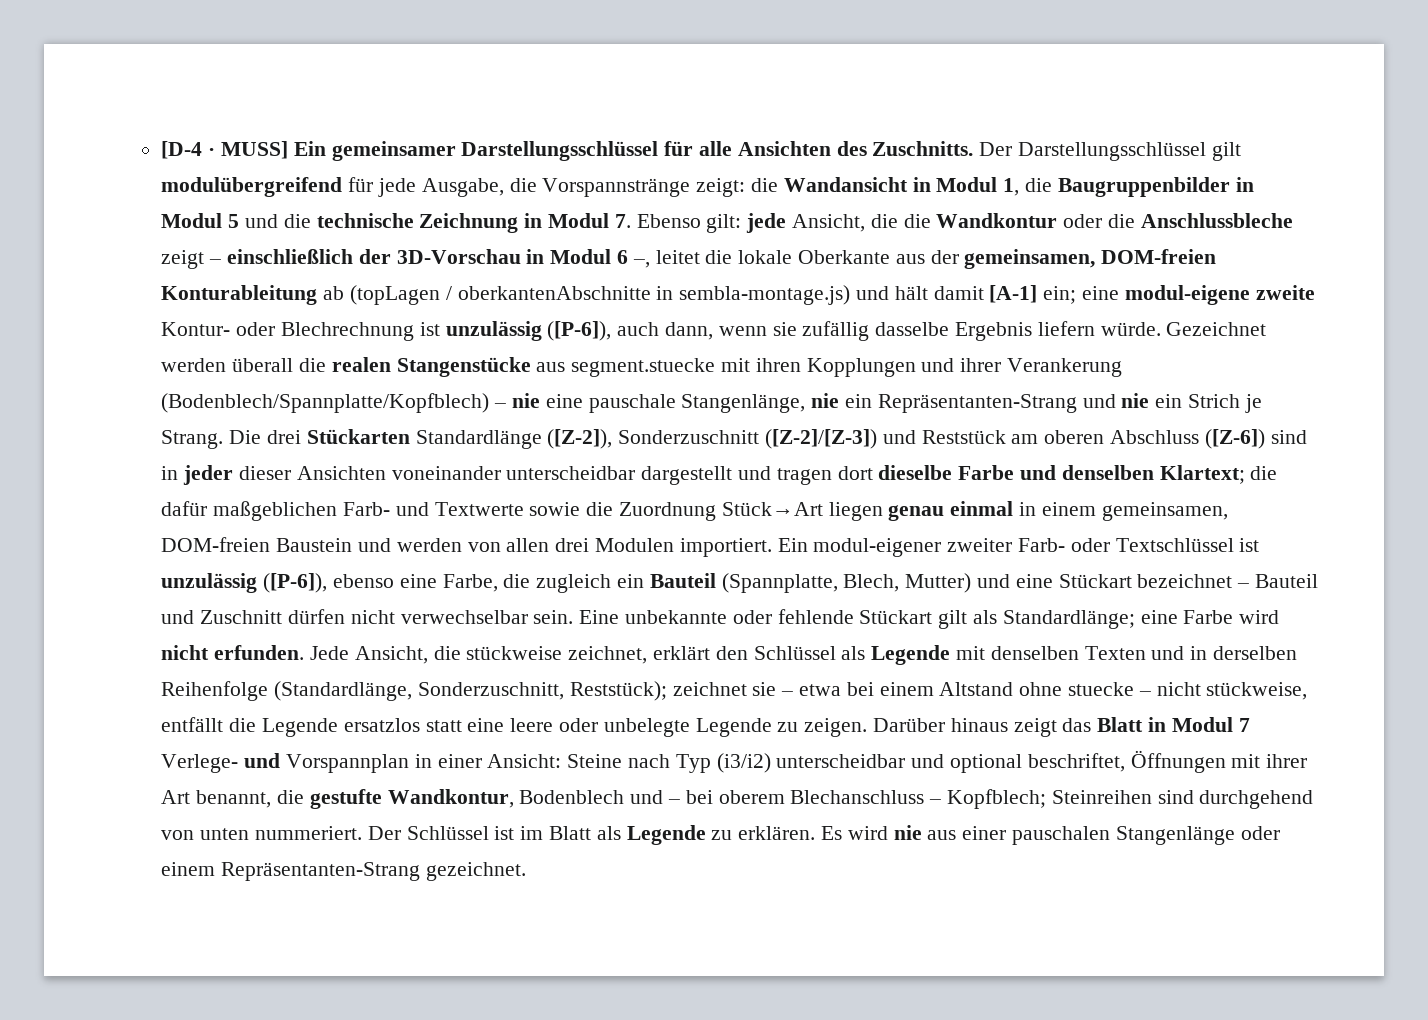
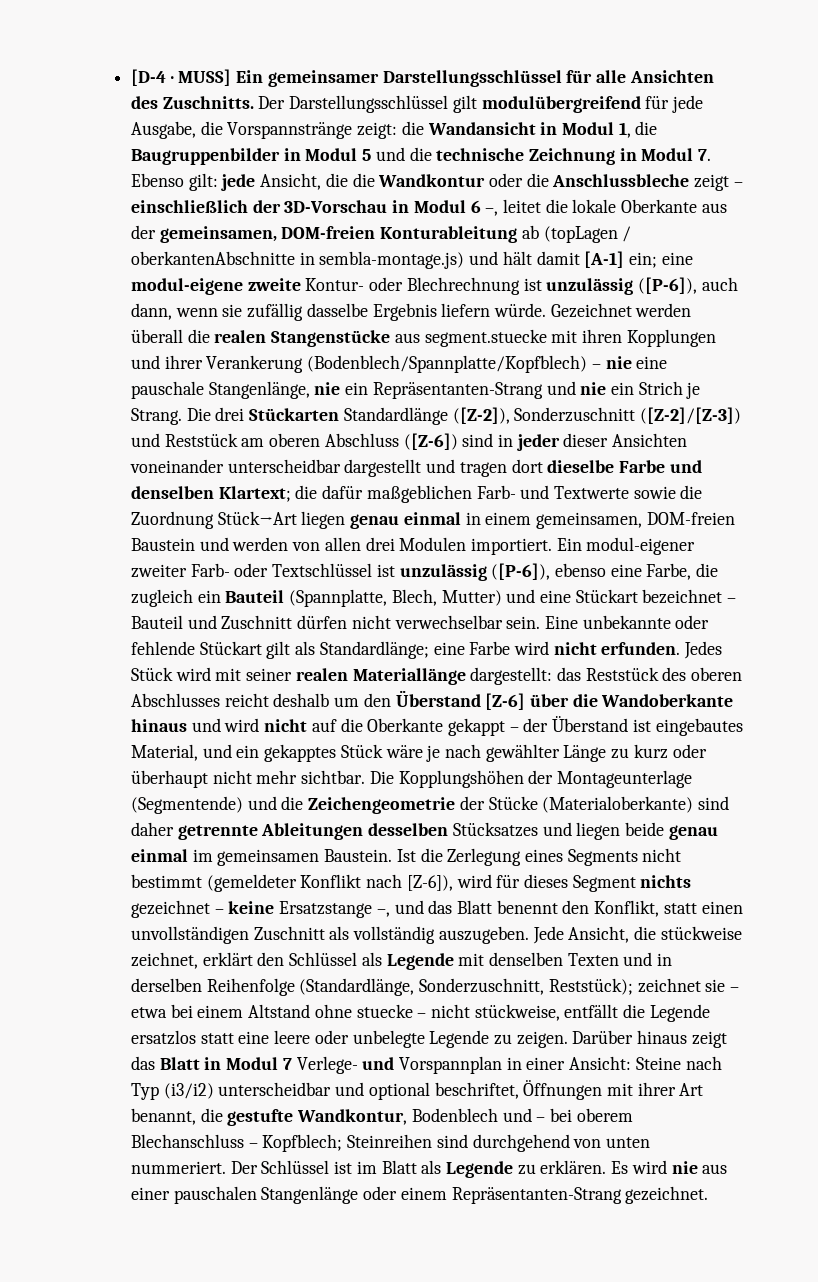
(305, 652) none -> [684,641,723,659] [130,667,743,685] [130,690,734,710] [130,716,743,736] [130,744,707,762] [130,770,693,788] [130,796,730,814] [130,822,718,840] [130,848,682,866] [130,874,692,892] [130,900,743,918] [130,926,529,944] Jedes Stück wird mit seiner realen Materiallänge dargestellt: das Reststück des oberen Abschlusses reicht deshalb um den Überstand [Z-6] über die Wandoberkante hinaus und wird nicht auf die Oberkante gekappt – der Überstand ist eingebautes Material, und ein gekapptes Stück wäre je nach gewählter Länge zu kurz oder überhaupt nicht mehr sichtbar. Die Kopplungshöhen der Montageunterlage (Segmentende) und die Zeichengeometrie der Stücke (Materialoberkante) sind daher getrennte Ableitungen desselben Stücksatzes und liegen beide genau einmal im gemeinsamen Baustein. Ist die Zerlegung eines Segments nicht bestimmt (gemeldeter Konflikt nach [Z-6]), wird für dieses Segment nichts gezeichnet – keine Ersatzstange –, und das Blatt benennt den Konflikt, statt einen unvollständigen Zuschnitt als vollständig auszugeben.

